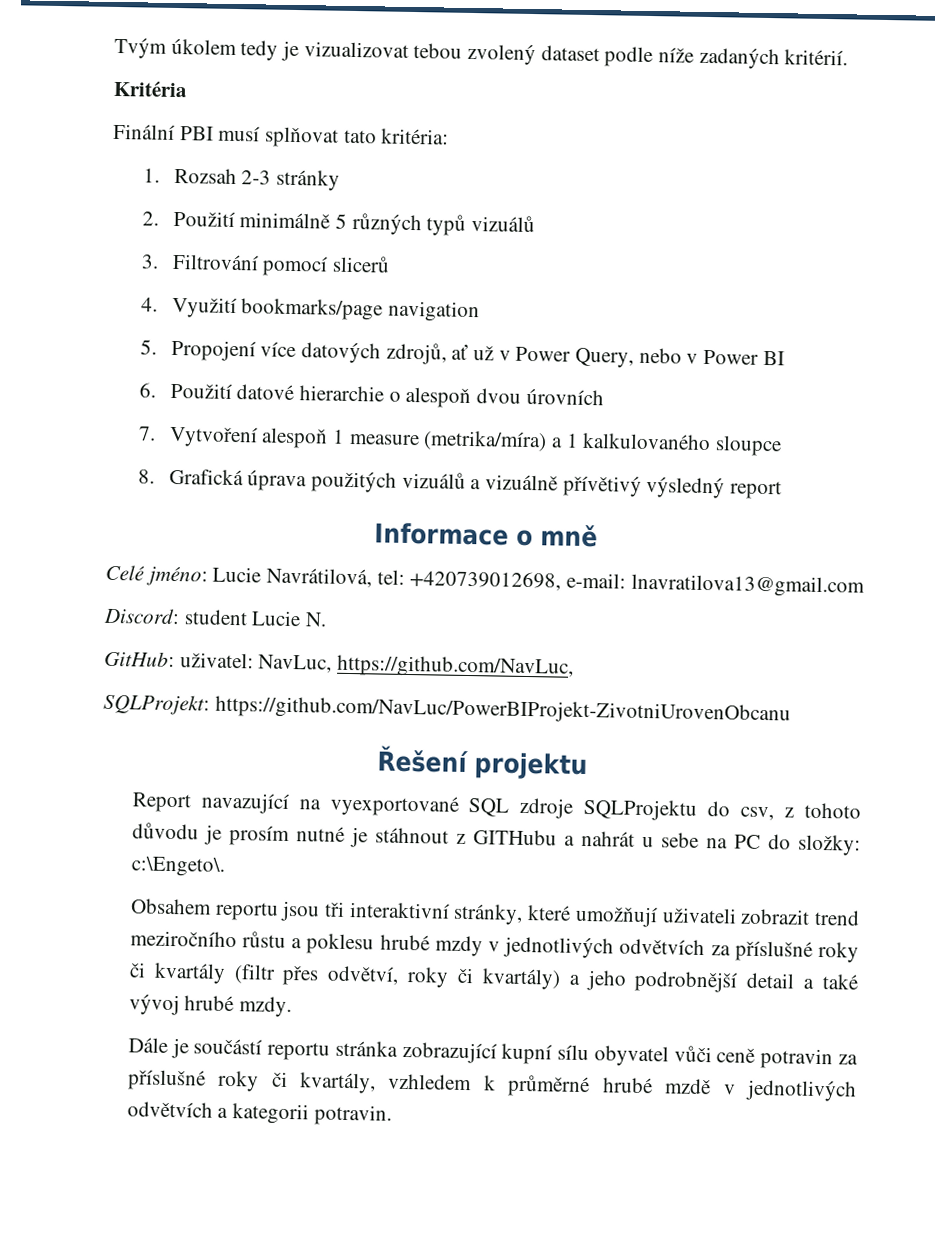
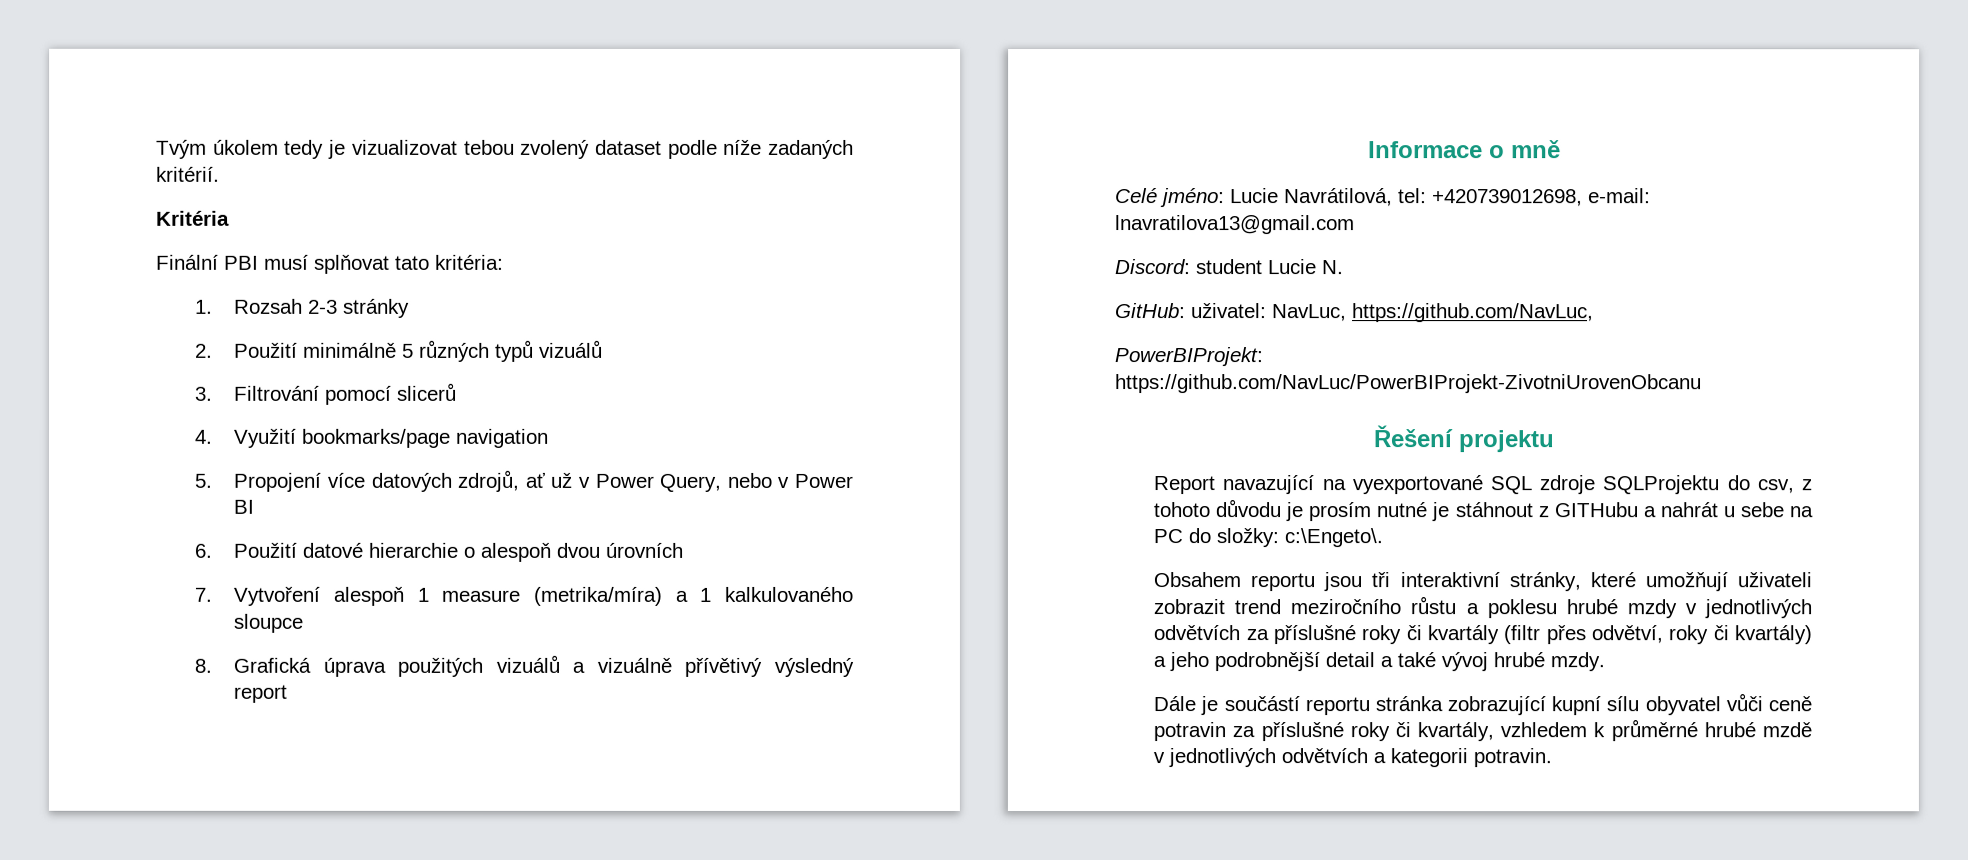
[103,693,210,716] SQLProjekt: -> [1115,347,1264,367] PowerBIProjekt:

